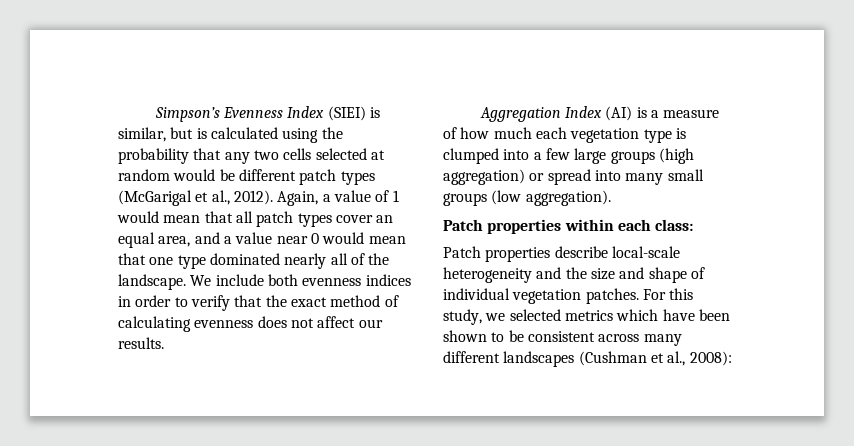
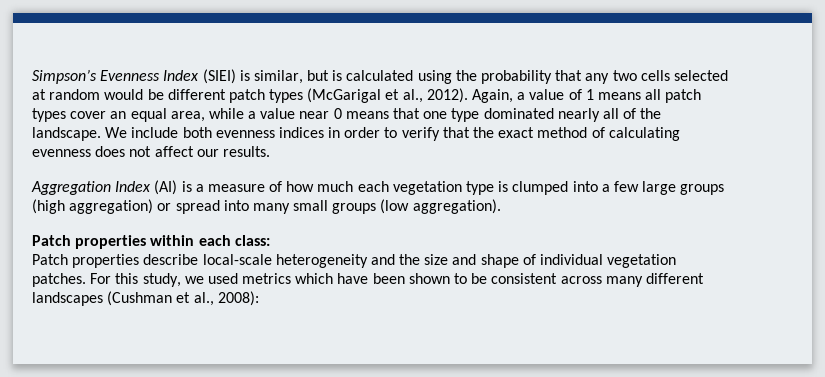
[117,211,233,223] would mean that -> [597,92,641,100] means
[194,232,220,244] and -> [208,108,244,119] while
[322,232,406,244] would mean -> [345,111,389,119] means
[509,309,561,321] selected -> [207,273,238,284] used

